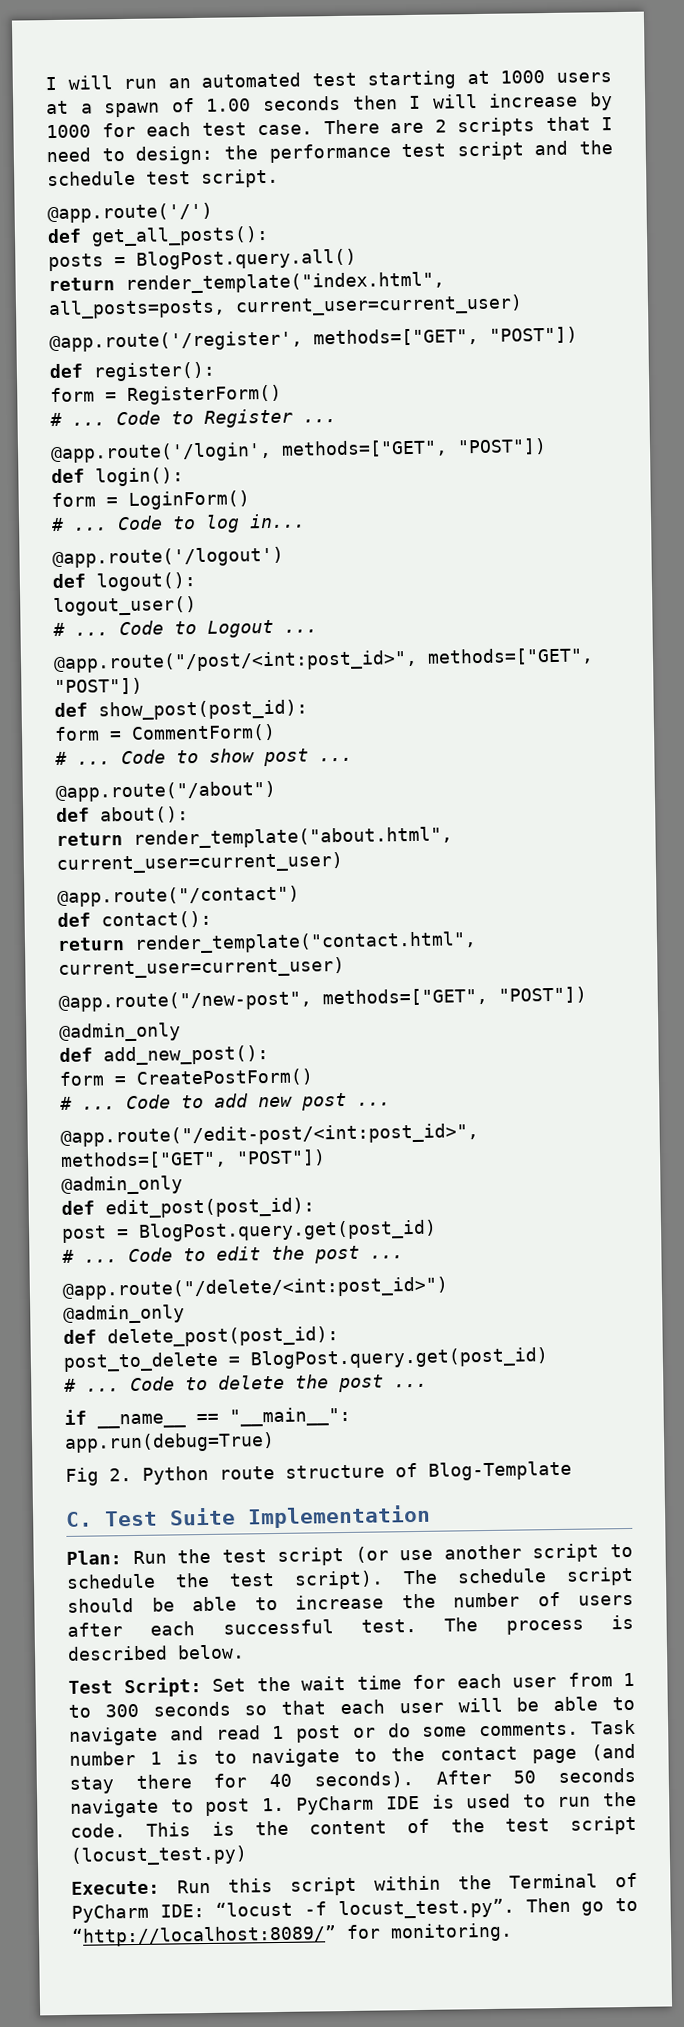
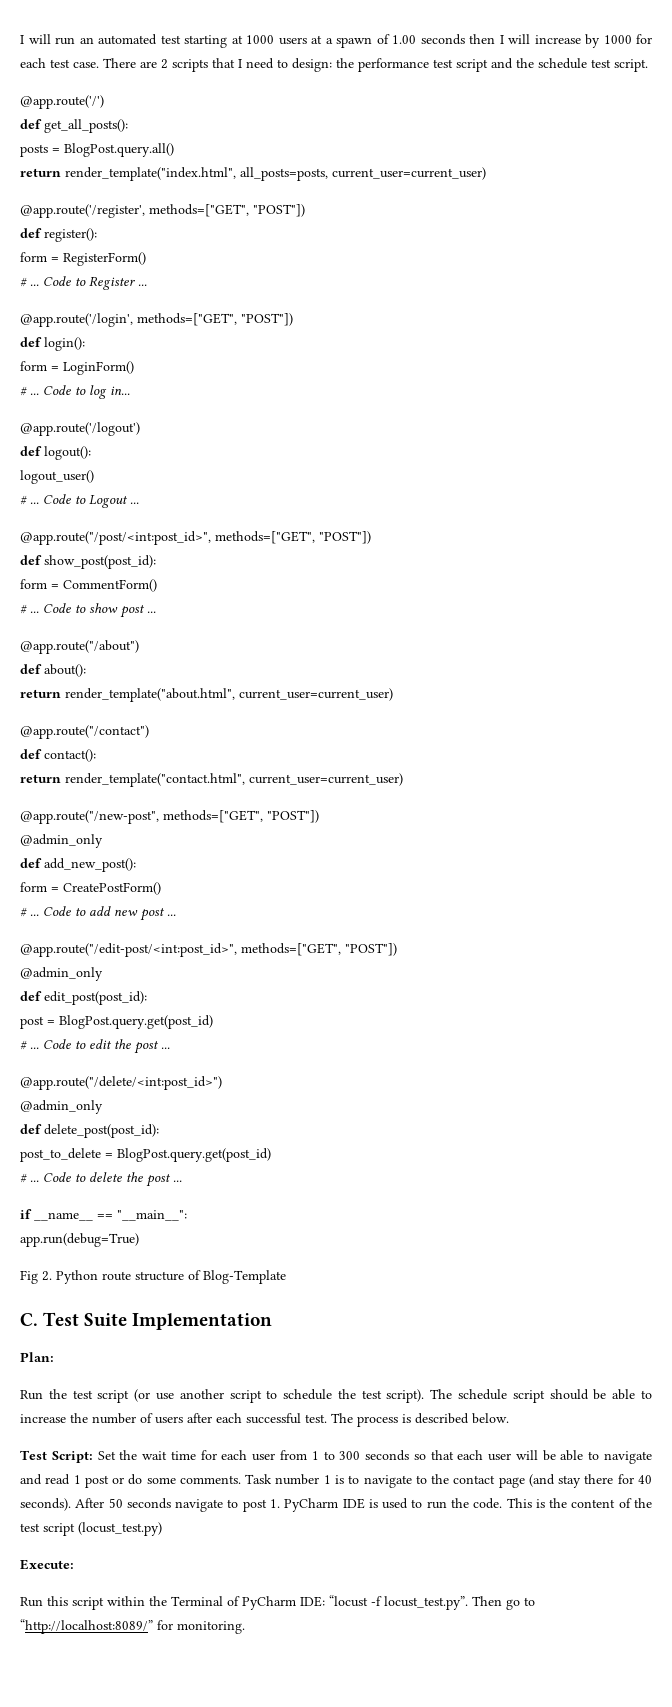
(122, 1557) none -> (54, 1357) //
(160, 1887) none -> (74, 1564) //

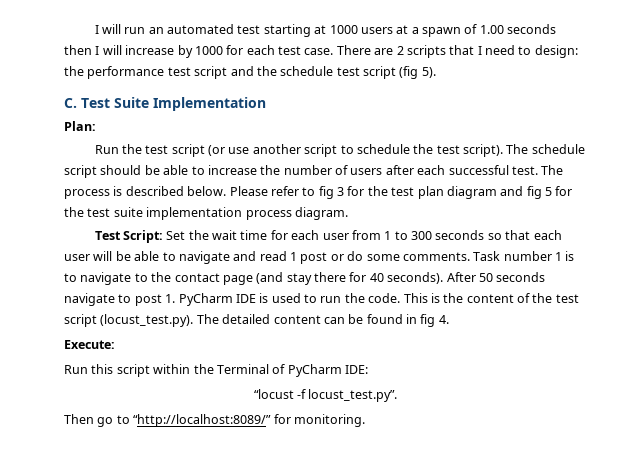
[614,59,648,72] [20,95,104,109] [20,119,128,133] [20,143,174,157] [20,167,486,181] [20,204,305,218] [20,228,97,242] [20,252,146,266] [20,276,147,290] [20,313,293,327] [20,337,85,351] [20,361,134,375] [20,385,130,399] [20,422,140,436] [20,446,91,460] [20,470,94,484] [20,494,139,508] [20,531,371,545] [20,555,156,569] [20,579,157,592] [20,603,156,618] [20,640,139,654] [20,664,86,677] [20,688,393,702] [20,725,149,739] [20,749,96,762] [20,773,403,787] [20,810,319,824] [20,834,103,848] [20,858,136,872] [20,882,161,895] [20,906,176,921] [20,943,397,957] [20,967,103,981] [20,991,147,1005] [20,1015,213,1029] [20,1039,170,1054] [20,1076,222,1090] [20,1100,103,1114] [20,1124,159,1138] [20,1148,271,1162] [20,1172,182,1187] [20,1209,187,1221] [20,1233,139,1247] [20,1270,286,1284] script. // @app.route('/') // def get_all_posts(): // posts = BlogPost.query.all() // return render_template("index.html", all_posts=posts, current_user=current_user) // @app.route('/register', methods=["GET", "POST"]) // def register(): // form = RegisterForm() // # ... Code to Register ... // @app.route('/login', methods=["GET", "POST"]) // def login(): // form = LoginForm() // # ... Code to log in... // @app.route('/logout') // def logout(): // logout_user() // # ... Code to Logout ... // @app.route("/post/<int:post_id>", methods=["GET", "POST"]) // def show_post(post_id): // form = CommentForm() // # ... Code to show post ... // @app.route("/about") // def about(): // return render_template("about.html", current_user=current_user) // @app.route("/contact") // def contact(): // return render_template("contact.html", current_user=current_user) // @app.route("/new-post", methods=["GET", "POST"]) // @admin_only // def add_new_post(): // form = CreatePostForm() // # ... Code to add new post ... // @app.route("/edit-post/<int:post_id>", methods=["GET", "POST"]) // @admin_only // def edit_post(post_id): // post = BlogPost.query.get(post_id) // # ... Code to edit the post ... // @app.route("/delete/<int:post_id>") // @admin_only // def delete_post(post_id): // post_to_delete = BlogPost.query.get(post_id) // # ... Code to delete the post ... // if __name__ == "__main__": // app.run(debug=True) // Fig 2. Python route structure of Blog-Template -> [363,66,436,79] script (fig 5).
(509, 1418) none -> [229,186,573,199] [64,207,348,220] Please refer to fig 3 for the test plan diagram and fig 5 for the test suite implementation process diagram.
[78,1522,162,1536] (locust_test.py) -> [100,314,449,327] (locust_test.py). The detailed content can be found in fig 4.
(325, 1601) none -> (368, 369) //
(468, 1603) none -> (398, 395) //

